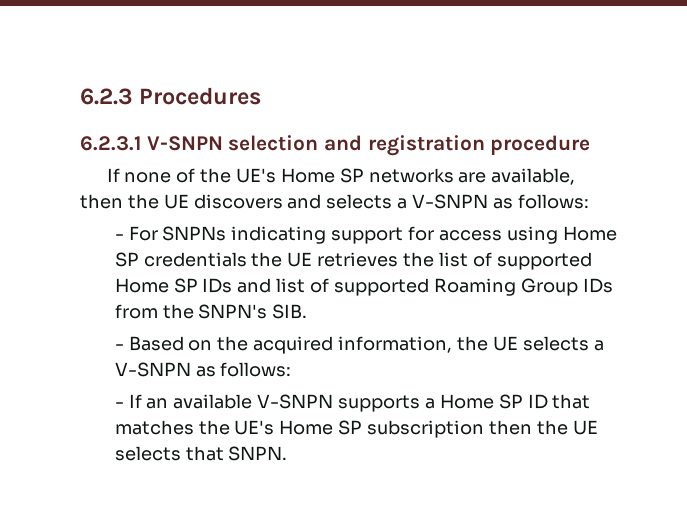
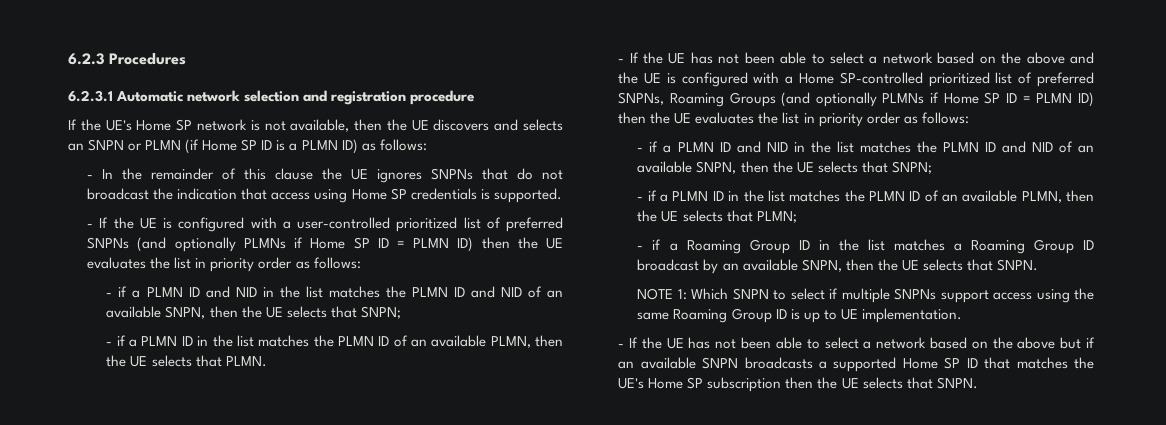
[146,136,223,151] V-SNPN -> [116,90,241,102] Automatic network
[124,168,487,183] none of the UE's Home SP networks are -> [80,119,286,131] the UE's Home SP network is not
[397,194,589,209] [114,226,435,244] a V-SNPN as follows: // - For SNPNs indicating support for -> [68,139,427,154] [87,168,563,183] [87,188,268,200] an SNPN or PLMN (if Home SP ID is a PLMN ID) as follows: // - In the remainder of this clause the UE ignores SNPNs that do not broadcast the indication that
[251,252,592,270] [114,278,613,296] [114,304,308,319] [114,336,604,354] [114,362,292,377] [114,394,435,412] the UE retrieves the list of supported Home SP IDs and list of supported Roaming Group IDs from the SNPN's SIB. // - Based on the acquired information, the UE selects a V-SNPN as follows: // - If an available V-SNPN supports a -> [480,188,562,203] [87,217,563,232] [87,237,563,252] [87,257,361,272] [106,286,563,298] [106,306,401,319] [106,335,563,348] [106,355,267,367] [618,52,1094,64] [618,72,1094,87] [618,92,1095,107] [618,112,969,127] [637,141,1094,153] [637,161,932,174] [637,190,1094,203] [637,210,797,223] [637,239,1094,254] [637,259,1038,274] [637,288,1094,303] [637,308,962,323] [618,337,1095,349] [618,357,897,372] is supported. // - If the UE is configured with a user-controlled prioritized list of preferred SNPNs (and optionally PLMNs if Home SP ID = PLMN ID) then the UE evaluates the list in priority order as follows: // - if a PLMN ID and NID in the list matches the PLMN ID and NID of an available SNPN, then the UE selects that SNPN; // - if a PLMN ID in the list matches the PLMN ID of an available PLMN, then the UE selects that PLMN. // - If the UE has not been able to select a network based on the above and the UE is configured with a Home SP-controlled prioritized list of preferred SNPNs, Roaming Groups (and optionally PLMNs if Home SP ID = PLMN ID) then the UE evaluates the list in priority order as follows: // - if a PLMN ID and NID in the list matches the PLMN ID and NID of an available SNPN, then the UE selects that SNPN; // - if a PLMN ID in the list matches the PLMN ID of an available PLMN, then the UE selects that PLMN; // - if a Roaming Group ID in the list matches a Roaming Group ID broadcast by an available SNPN, then the UE selects that SNPN. // NOTE 1: Which SNPN to select if multiple SNPNs support access using the same Roaming Group ID is up to UE implementation. // - If the UE has not been able to select a network based on the above but if an available SNPN broadcasts a supported

